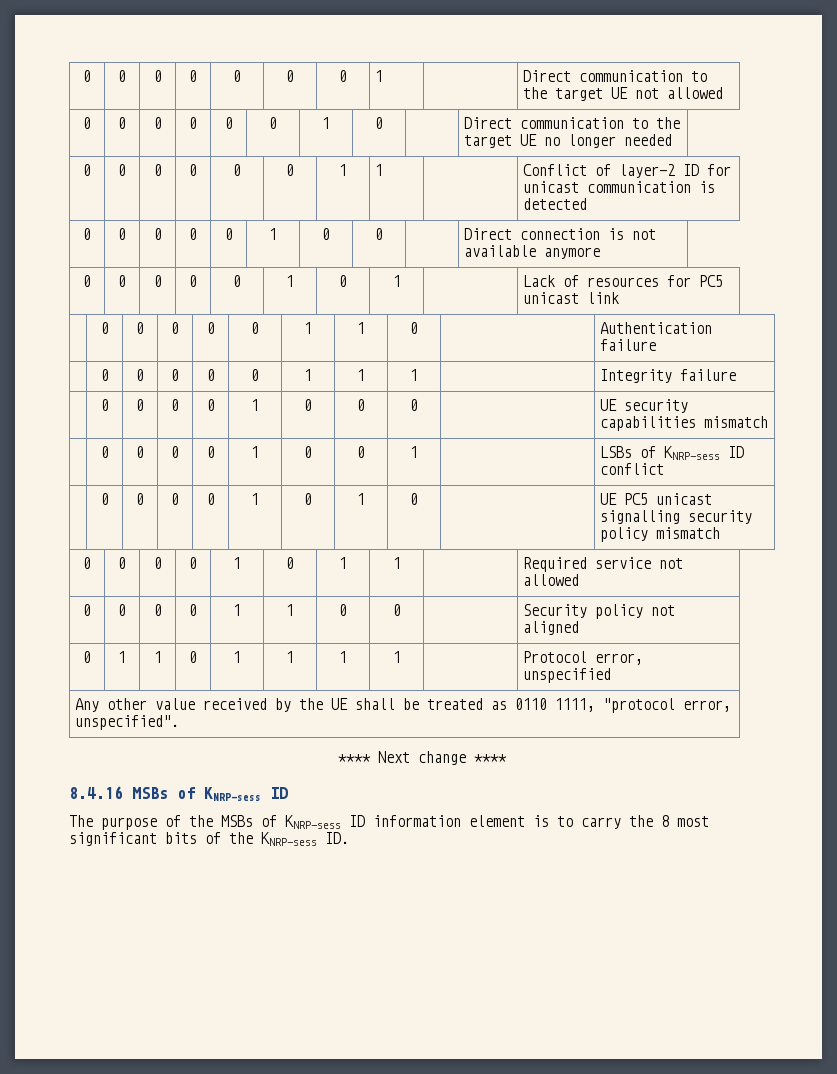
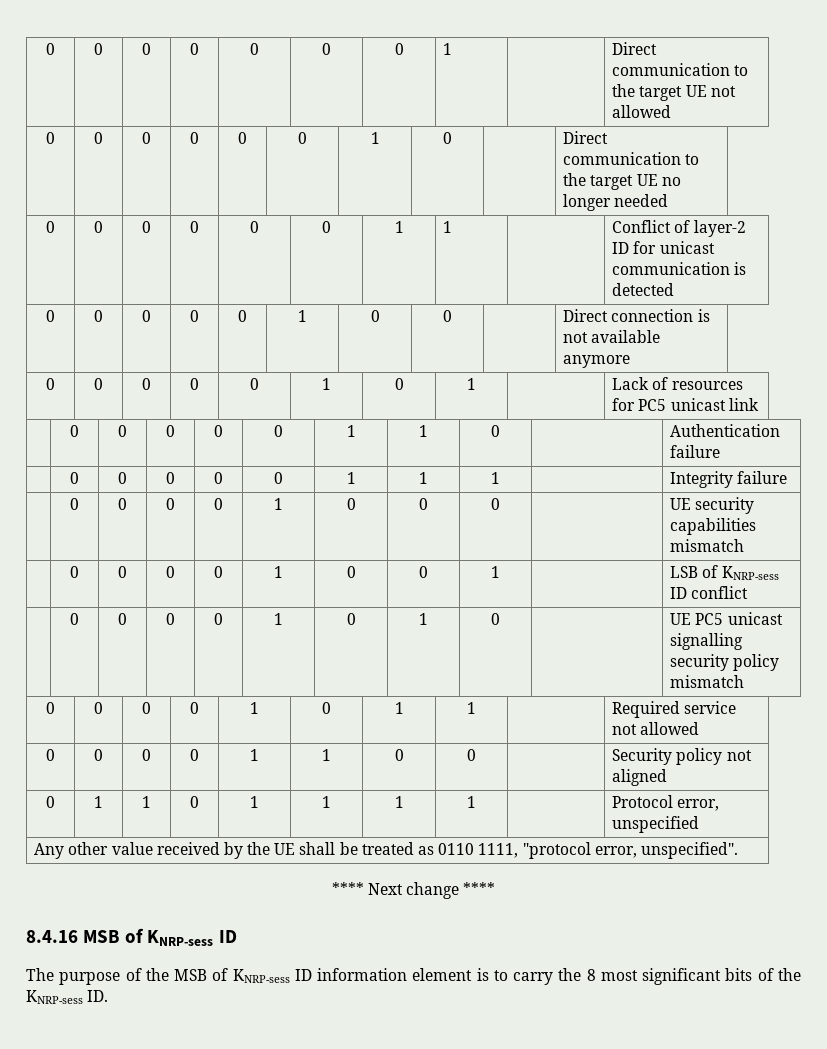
[599,446,632,458] LSBs -> [670,566,699,578] LSB
[132,787,168,799] MSBs -> [83,930,121,943] MSB
[221,815,253,827] MSBs -> [174,969,208,981] MSB

